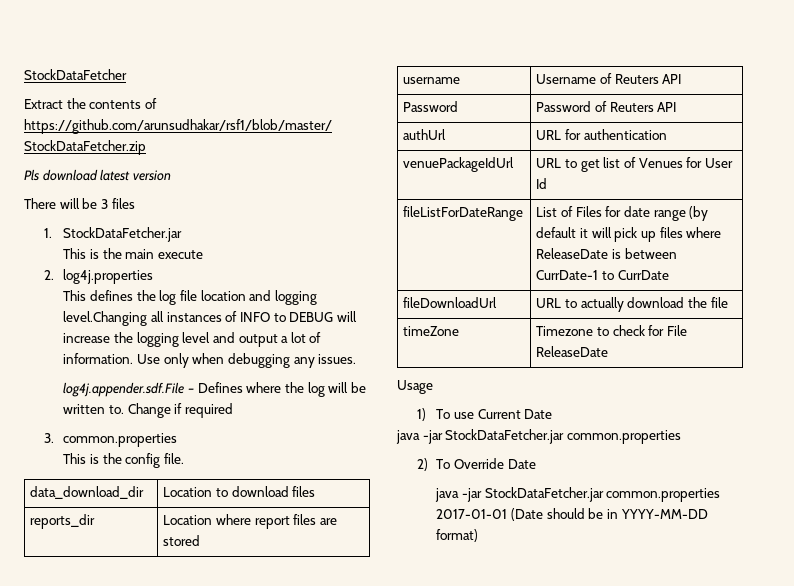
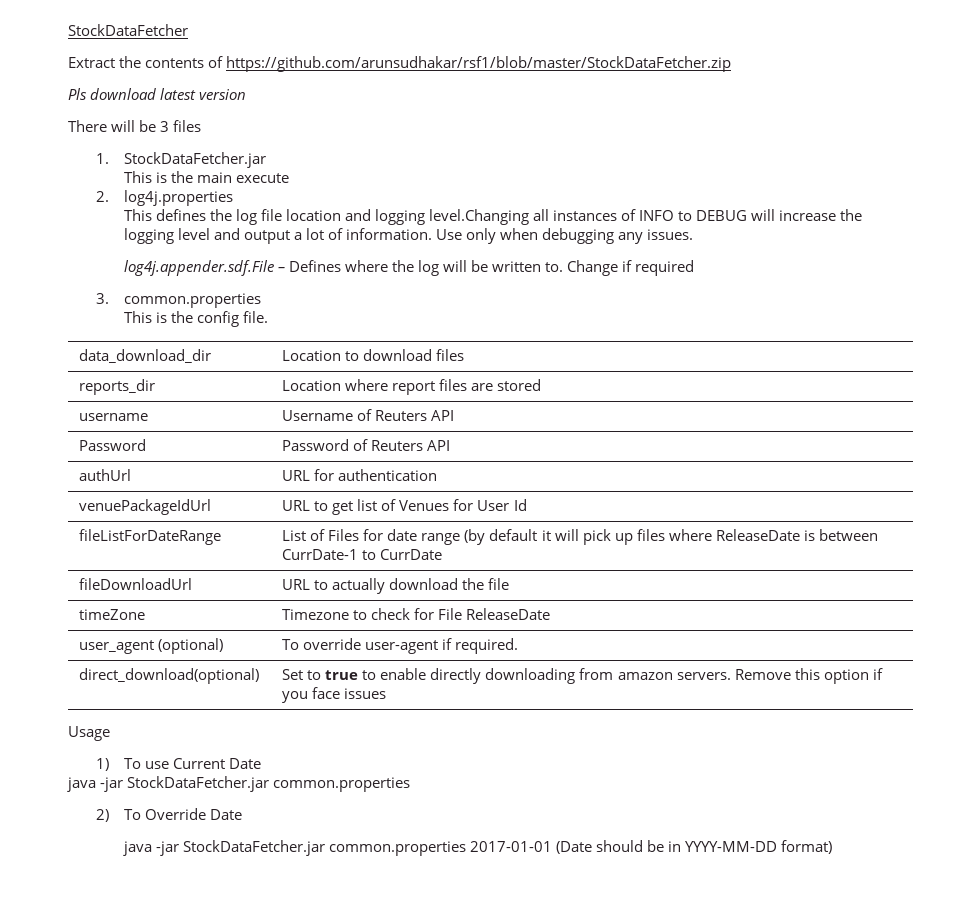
(609, 351) none -> [79,638,224,654] [282,638,519,654] [79,668,260,684] [282,668,883,684] [282,687,387,703] // user_agent (optional) | To override user-agent if required. // direct_download(optional) | Set to true to enable directly downloading from amazon servers. Remove this option if you face issues

